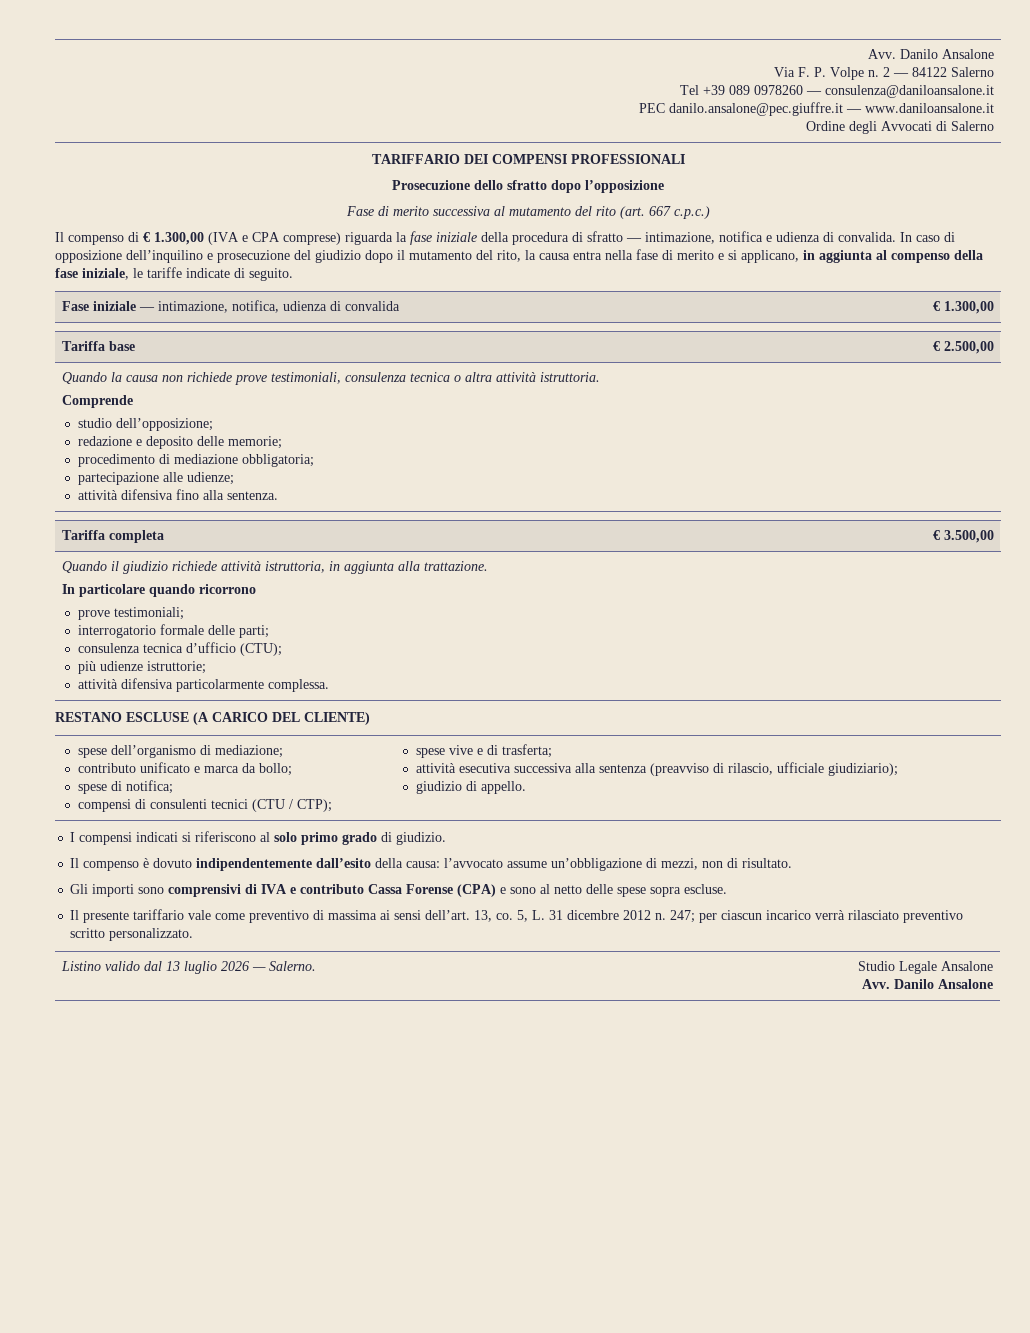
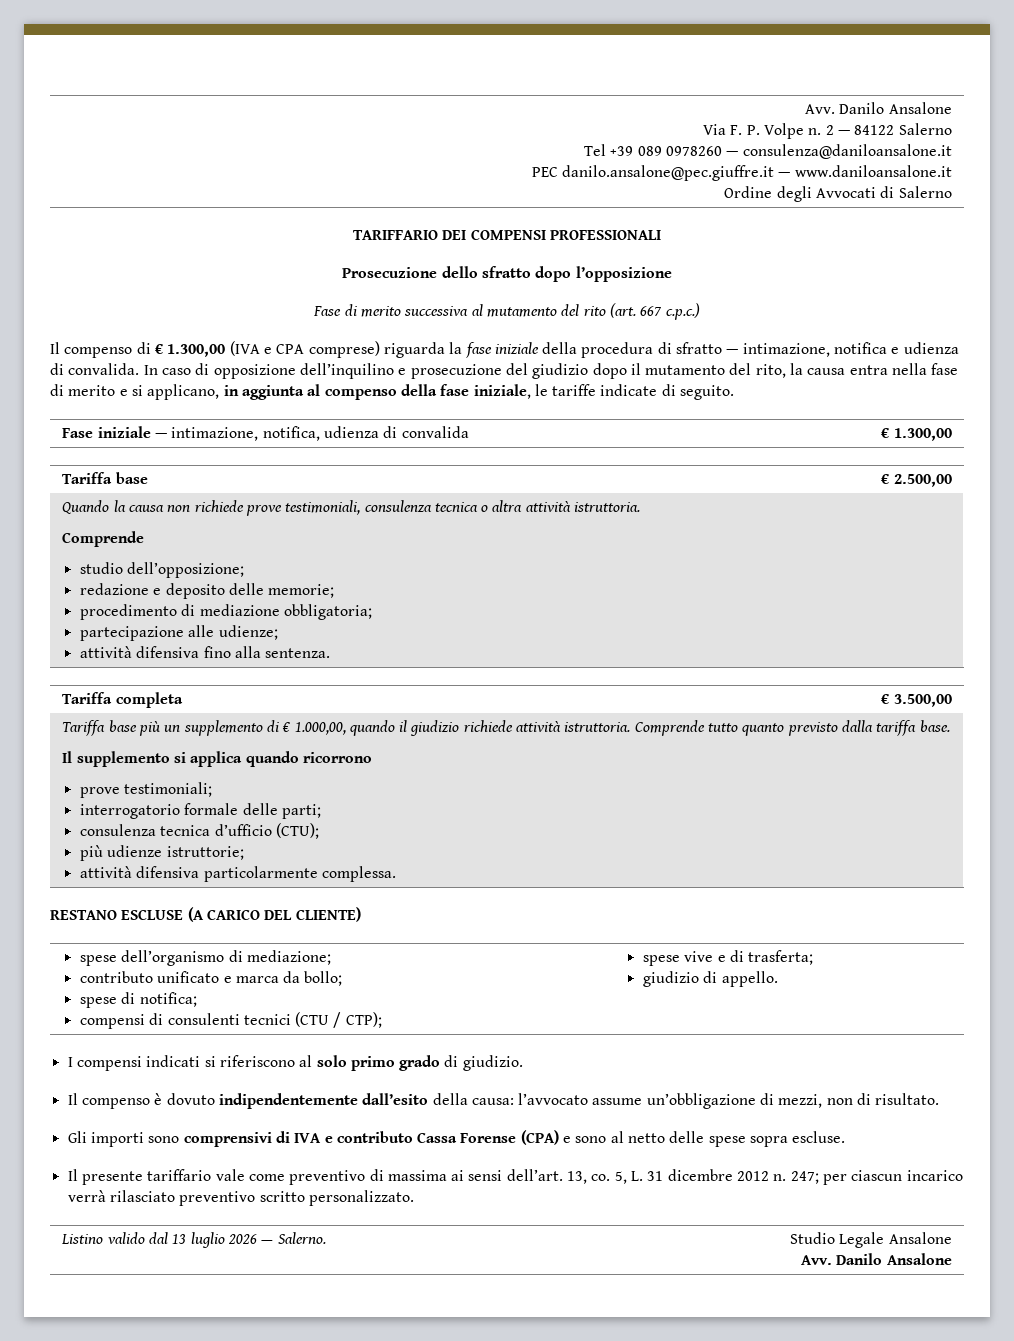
[62,561,489,574] [62,584,146,597] Quando il giudizio richiede attività istruttoria, in aggiunta alla trattazione. // In particolare -> [62,720,950,736] [62,751,243,767] Tariffa base più un supplemento di € 1.000,00, quando il giudizio richiede attività istruttoria. Comprende tutto quanto previsto dalla tariffa base. // Il supplemento si applica
[415,762,898,776] // attività esecutiva successiva alla sentenza (preavviso di rilascio, ufficiale giudiziario); -> (814, 957) none

